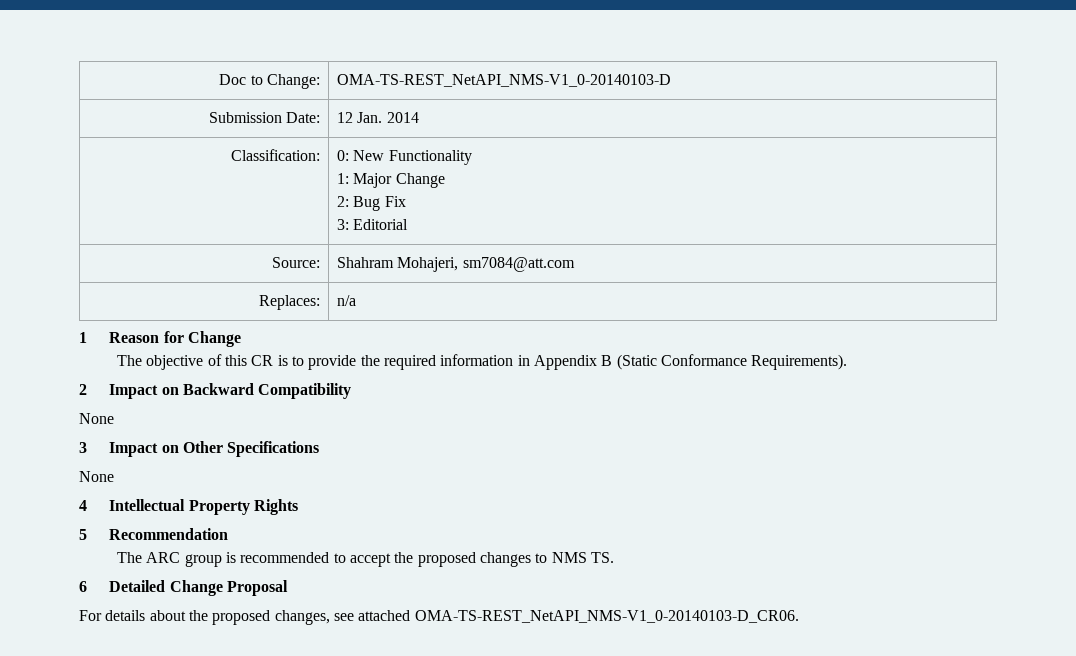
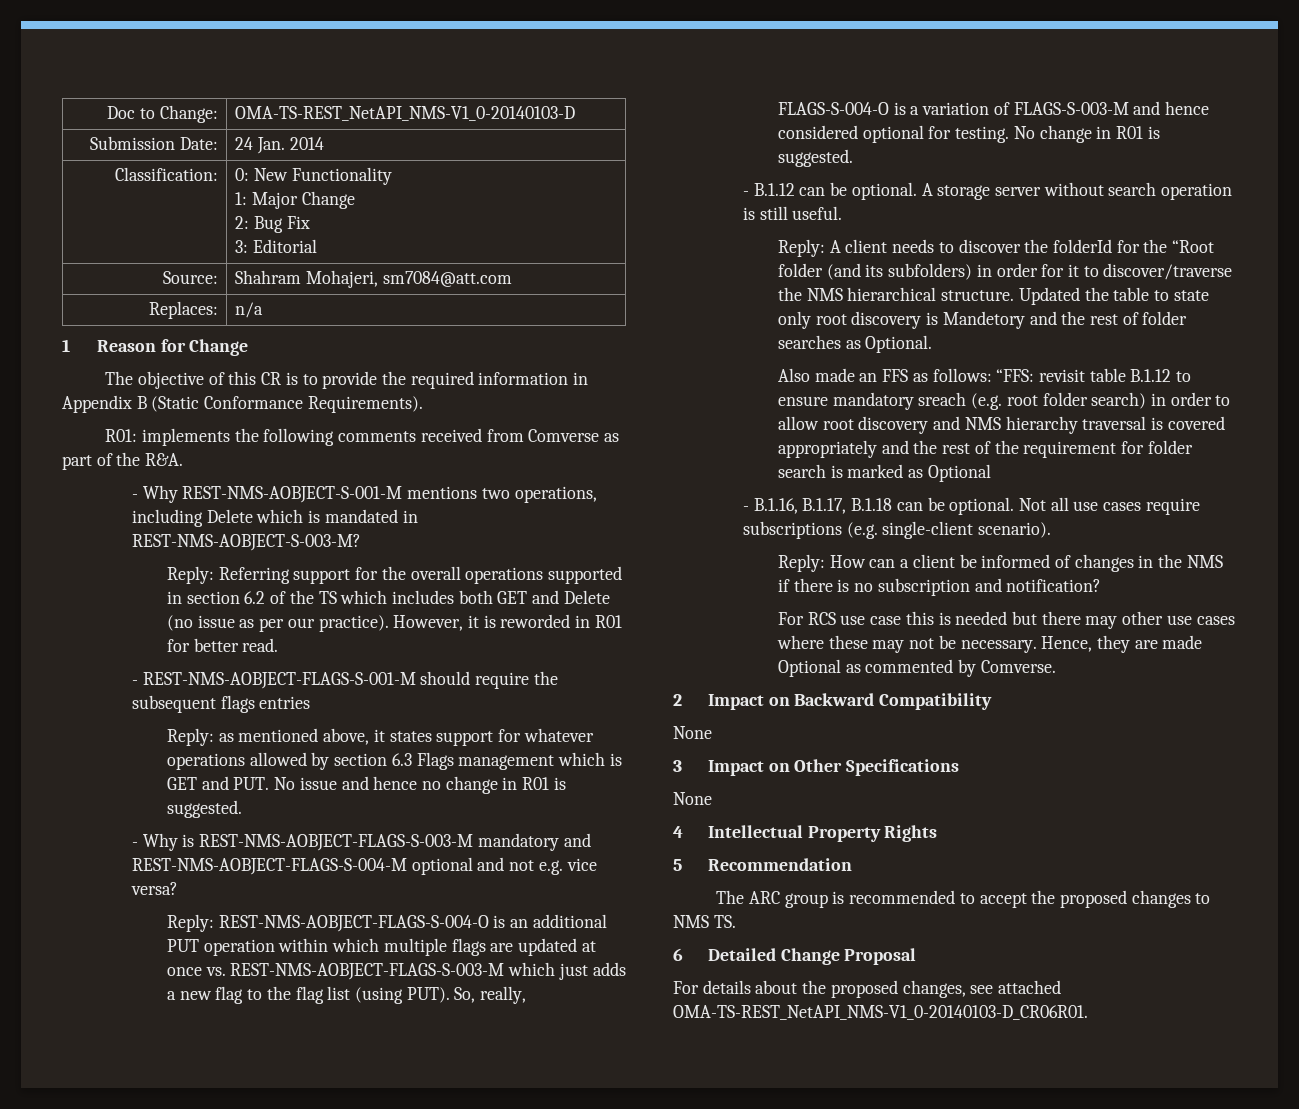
[337,112,354,123] 12 -> [235,137,254,150] 24
(848, 362) none -> [105,428,619,446] [62,452,184,470] [131,485,597,503] [131,509,418,527] [131,534,361,551] [166,566,622,584] [166,590,610,604] [166,614,622,632] [166,638,279,652] [131,671,558,689] [131,695,311,713] [166,728,594,746] [166,752,622,770] [166,776,566,794] [166,800,242,818] [131,833,591,851] [131,857,597,875] [130,882,178,895] [166,914,607,932] [166,938,596,956] [166,962,626,980] [166,986,527,1004] [777,101,1209,115] [777,125,1160,143] [777,149,853,167] [742,182,1233,200] [742,206,843,220] [777,239,1215,257] [777,263,1233,280] [777,287,1209,305] [777,311,1188,329] [777,335,933,353] [777,368,1192,382] [777,392,1231,410] [777,416,1225,434] [777,440,1193,458] [777,464,991,482] [742,497,1200,515] [742,521,1052,539] [777,554,1223,572] [777,578,1102,596] [777,611,1235,629] [776,635,1203,653] [777,659,1056,677] // R01: implements the following comments received from Comverse as part of the R&A. // - Why REST-NMS-AOBJECT-S-001-M mentions two operations, including Delete which is mandated in REST-NMS-AOBJECT-S-003-M? // Reply: Referring support for the overall operations supported in section 6.2 of the TS which includes both GET and Delete (no issue as per our practice). However, it is reworded in R01 for better read. // - REST-NMS-AOBJECT-FLAGS-S-001-M should require the subsequent flags entries // Reply: as mentioned above, it states support for whatever operations allowed by section 6.3 Flags management which is GET and PUT. No issue and hence no change in R01 is suggested. // - Why is REST-NMS-AOBJECT-FLAGS-S-003-M mandatory and REST-NMS-AOBJECT-FLAGS-S-004-M optional and not e.g. vice versa? // Reply: REST-NMS-AOBJECT-FLAGS-S-004-O is an additional PUT operation within which multiple flags are updated at once vs. REST-NMS-AOBJECT-FLAGS-S-003-M which just adds a new flag to the flag list (using PUT). So, really, FLAGS-S-004-O is a variation of FLAGS-S-003-M and hence considered optional for testing. No change in R01 is suggested. // - B.1.12 can be optional. A storage server without search operation is still useful. // Reply: A client needs to discover the folderId for the “Root folder (and its subfolders) in order for it to discover/traverse the NMS hierarchical structure. Updated the table to state only root discovery is Mandetory and the rest of folder searches as Optional. // Also made an FFS as follows: “FFS: revisit table B.1.12 to ensure mandatory sreach (e.g. root folder search) in order to allow root discovery and NMS hierarchy traversal is covered appropriately and the rest of the requirement for folder search is marked as Optional // - B.1.16, B.1.17, B.1.18 can be optional. Not all use cases require subscriptions (e.g. single-client scenario). // Reply: How can a client be informed of changes in the NMS if there is no subscription and notification? // For RCS use case this is needed but there may other use cases where these may not be necessary. Hence, they are made Optional as commented by Comverse.
[414,610,799,623] OMA-TS-REST_NetAPI_NMS-V1_0-20140103-D_CR06. -> [673,1005,1088,1020] OMA-TS-REST_NetAPI_NMS-V1_0-20140103-D_CR06R01.

